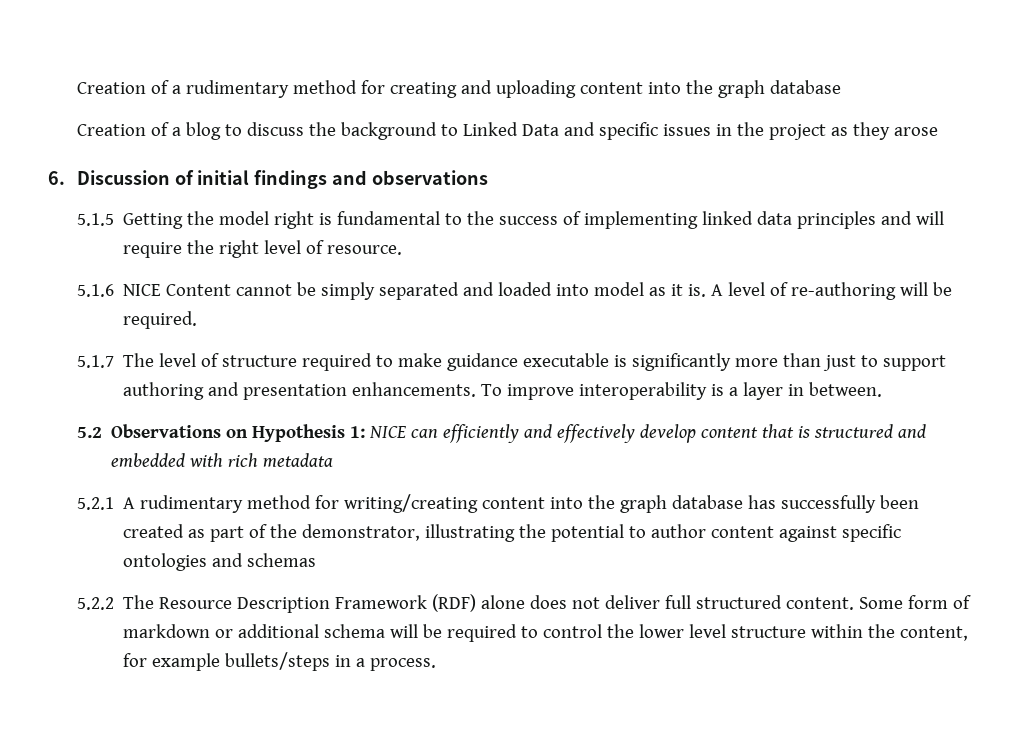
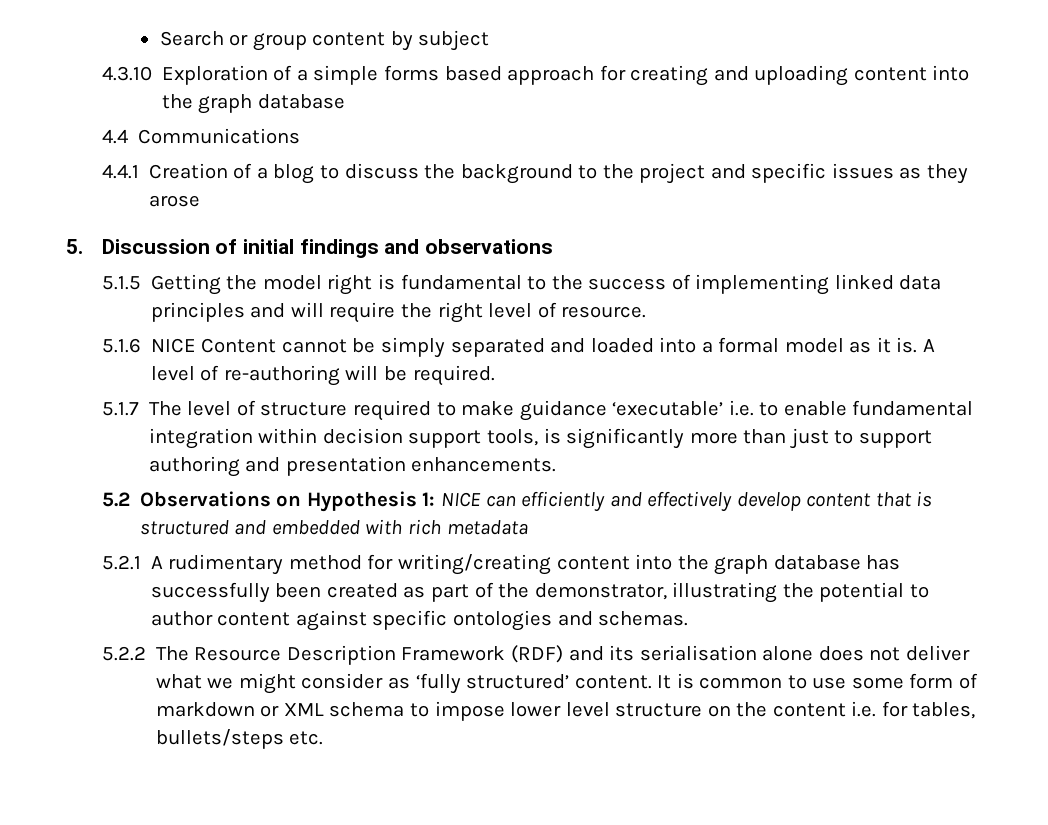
[76,80,357,98] Creation of a rudimentary method -> [159,30,490,51] [101,65,595,85] Search or group content by subject // 4.3.10 Exploration of a simple forms based approach
(841, 87) none -> [101,128,300,144] [101,164,139,179] 4.4 Communications // 4.4.1
[462,122,559,136] Linked Data -> [602,163,706,184] the project
[715,122,826,140] in the project -> (894, 171) none
[48,171,65,185] 6. -> [66,239,83,254] 5.
(589, 290) none -> [701,337,780,353] a formal
[522,353,609,367] executable -> [612,400,974,416] [148,428,538,449] ‘executable’ i.e. to enable fundamental integration within decision support tools,
[480,382,882,400] To improve interoperability is a layer in between. -> (557, 464) none
[246,553,316,567] schemas -> [598,611,689,626] schemas.
(476, 603) none -> [568,645,757,661] and its serialisation
[664,595,971,610] [122,624,968,642] [122,652,436,671] full structured content. Some form of markdown or additional schema will be required to control the lower level structure within the content, for example bullets/steps in a process. -> [155,673,978,694] [155,701,976,721] [155,729,324,749] what we might consider as ‘fully structured’ content. It is common to use some form of markdown or XML schema to impose lower level structure on the content i.e. for tables, bullets/steps etc.

